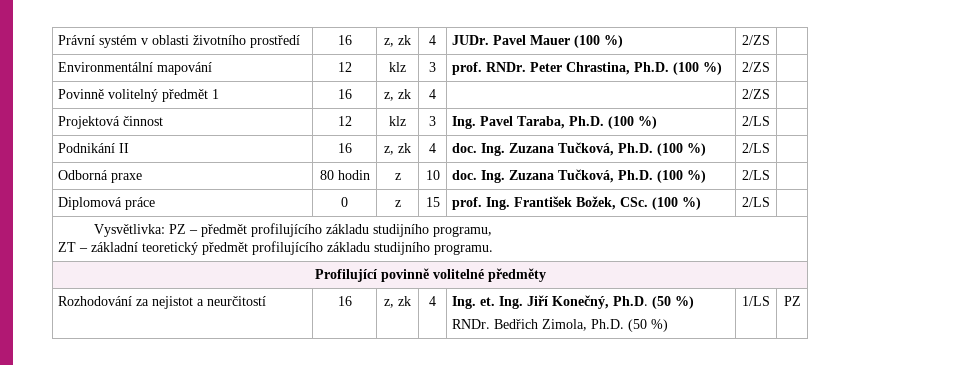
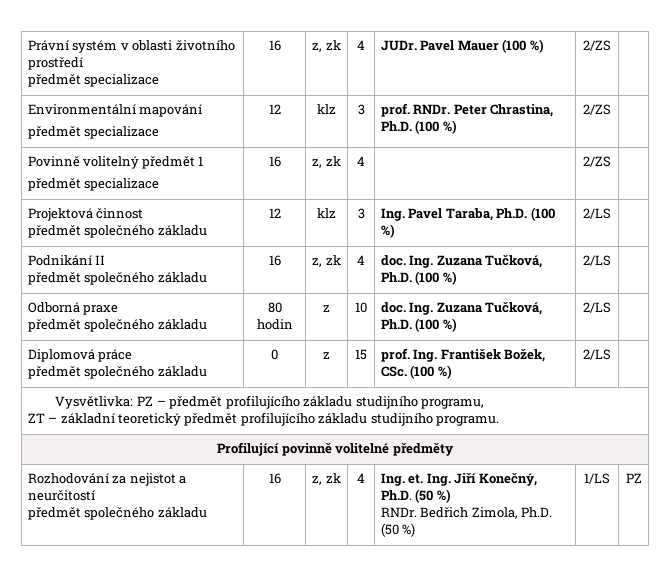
(301, 41) none -> [27,74,160,87] // předmět specializace
(213, 68) none -> [27,126,160,139] // předmět specializace
(220, 94) none -> [27,178,160,191] // předmět specializace
(164, 121) none -> [27,225,207,238] // předmět společného základu
(130, 148) none -> [27,272,207,285] // předmět společného základu
(143, 178) none -> [27,319,207,332] // předmět společného základu
(156, 203) none -> [27,366,207,379] // předmět společného základu
(267, 301) none -> [27,507,207,520] // předmět společného základu

